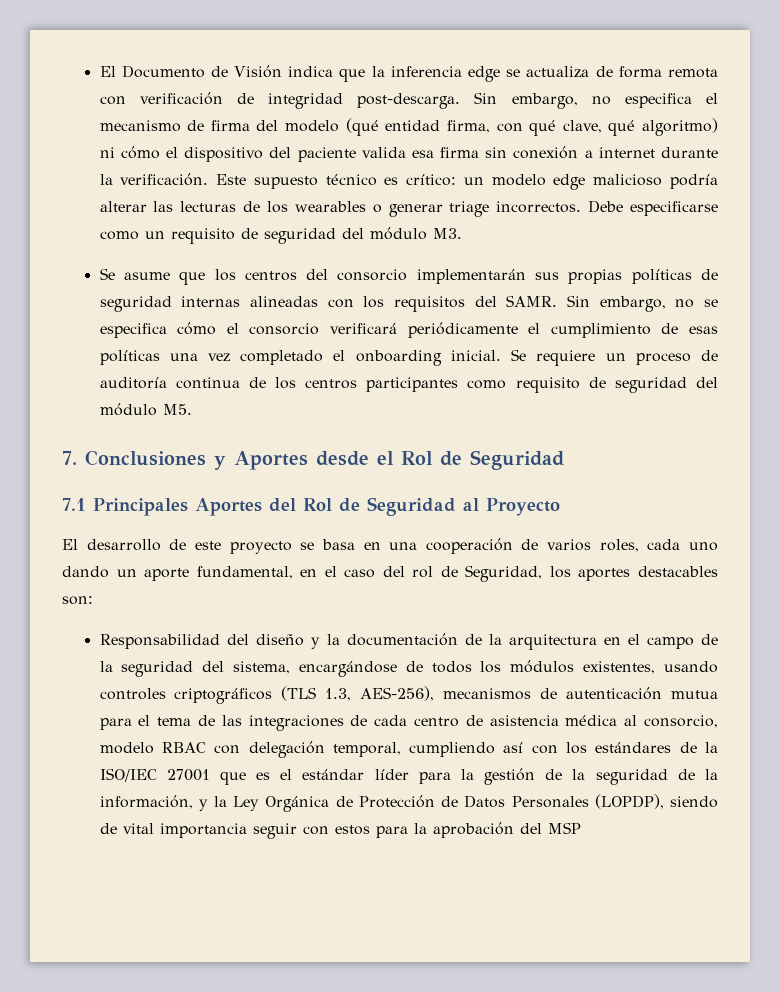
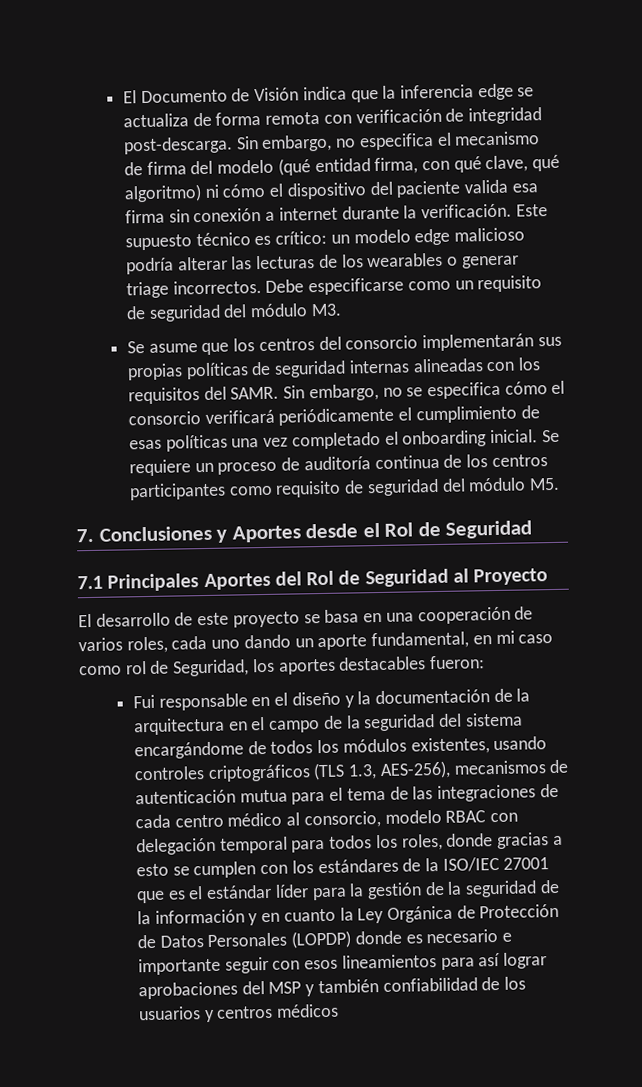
[324,566,405,578] el caso del -> [495,630,554,644] [79,665,122,676] mi caso como
[62,596,93,605] [99,634,249,649] son: // Responsabilidad del -> [429,655,486,670] [132,692,289,711] fueron: // Fui responsable en el
[233,661,397,677] sistema, encargándose -> [464,712,523,727] [133,741,244,760] sistema encargándome
[465,715,618,726] de asistencia médica -> [227,812,283,827] médico
[332,742,524,757] temporal, cumpliendo así -> [219,832,563,854] [135,861,257,879] temporal para todos los roles, donde gracias a esto se cumplen
[99,795,208,811] información, y -> [154,908,336,926] información y en cuanto
[594,794,718,809] [99,822,581,839] (LOPDP), siendo de vital importancia seguir con estos para la aprobación del MSP -> [291,928,512,949] [137,952,547,976] [137,976,526,1000] [137,1003,340,1023] (LOPDP) donde es necesario e importante seguir con esos lineamientos para así lograr aprobaciones del MSP y también confiabilidad de los usuarios y centros médicos

